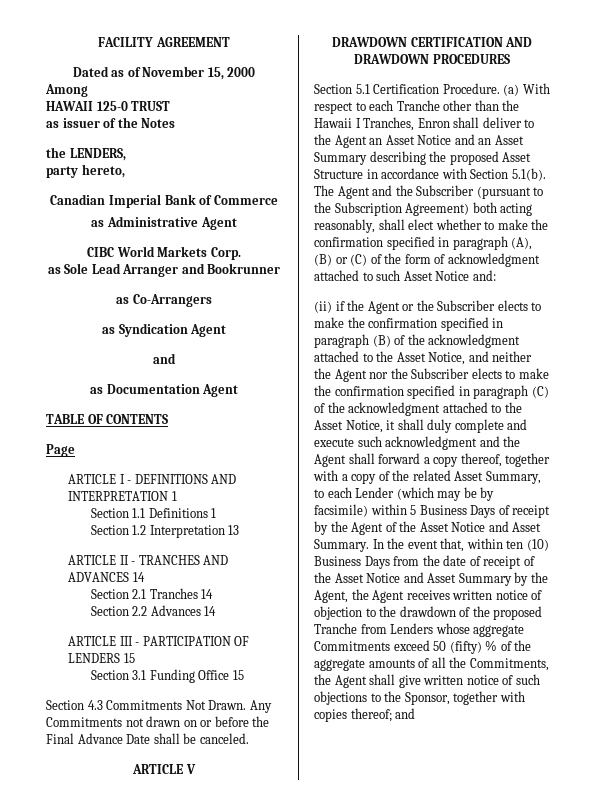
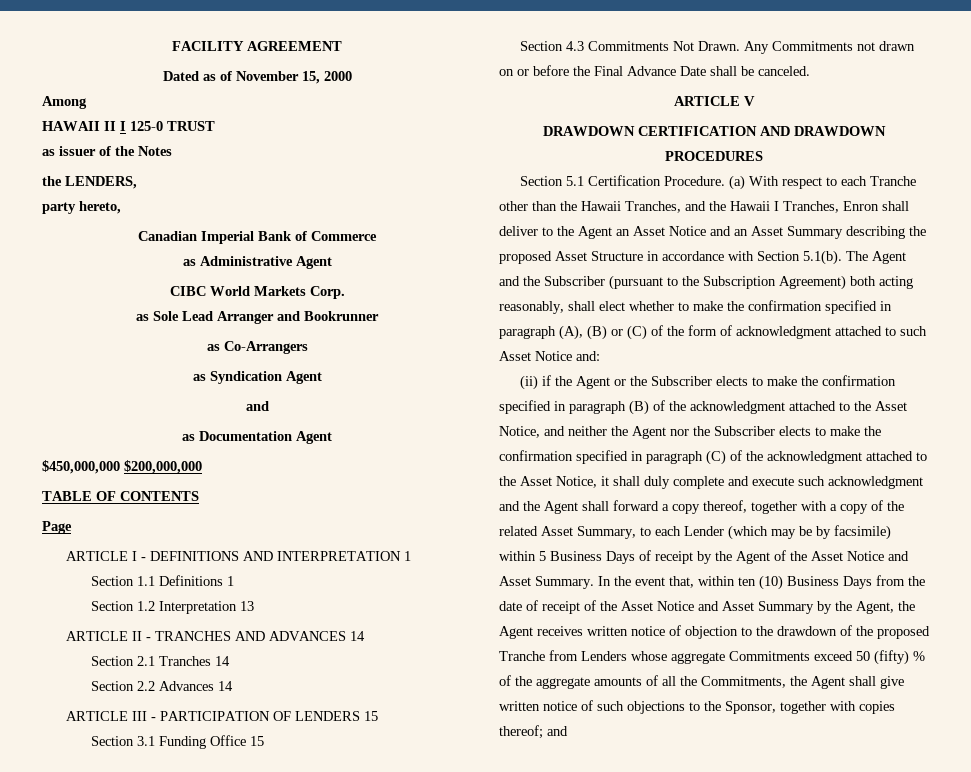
(93, 106) none -> [104,121,126,131] II I
(239, 390) none -> [42,460,202,474] // $450,000,000 $200,000,000
(352, 123) none -> [625,201,770,213] Tranches, and the Hawaii

